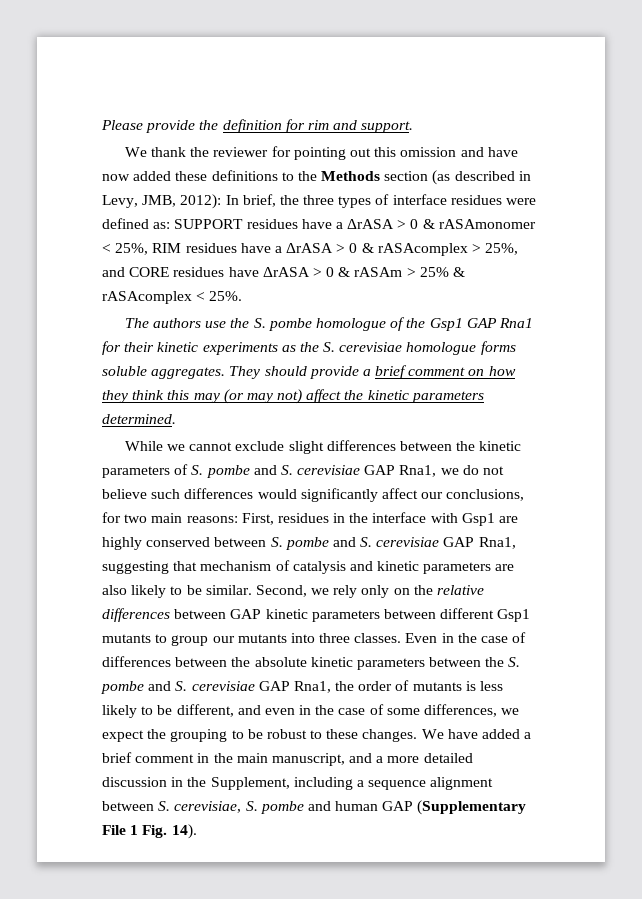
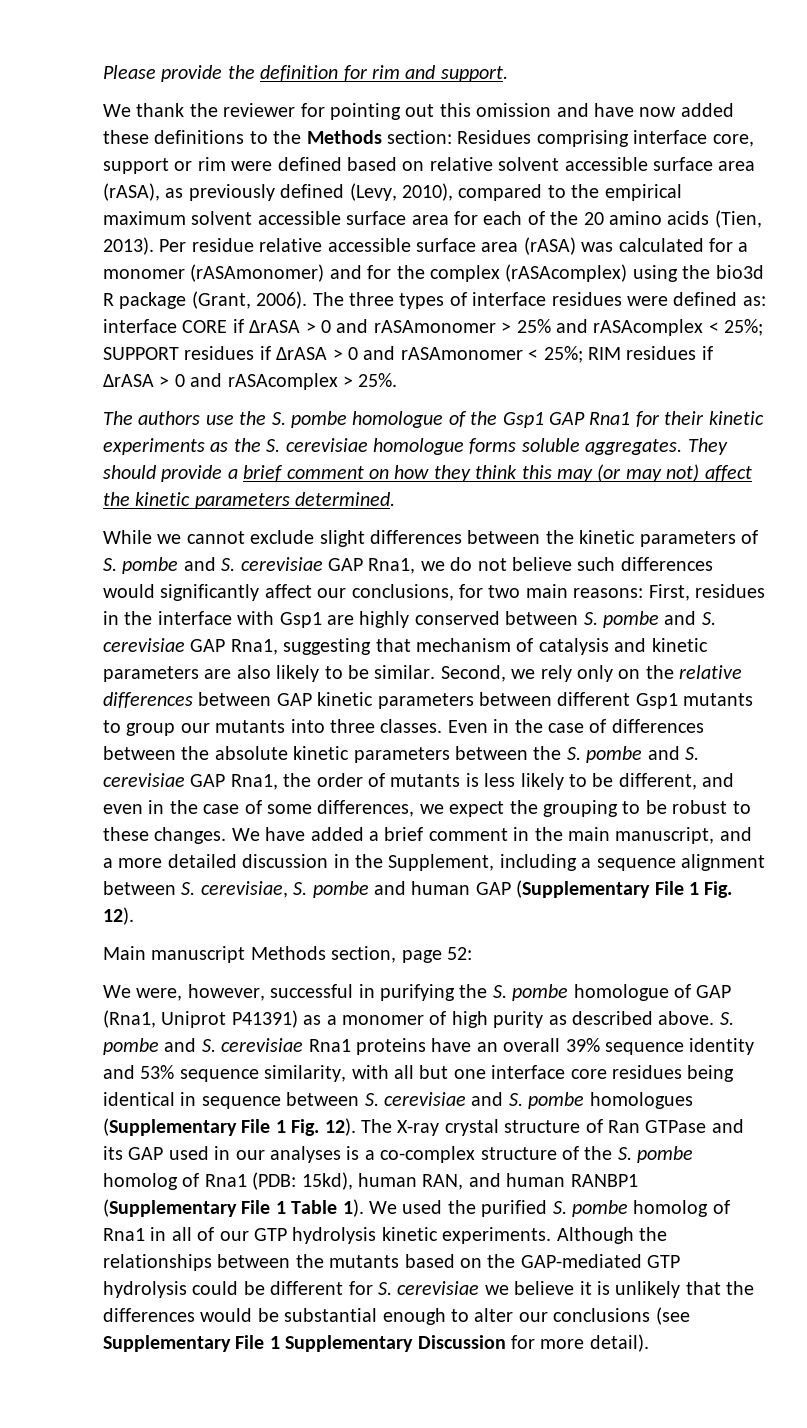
[384,170,531,185] [102,194,299,209] section (as described in Levy, JMB, 2012): In brief, the -> [387,130,754,147] [103,157,756,174] [103,183,682,201] [103,210,762,228] [103,237,749,255] [103,264,764,282] [103,291,344,309] section: Residues comprising interface core, support or rim were defined based on relative solvent accessible surface area (rASA), as previously defined (Levy, 2010), compared to the empirical maximum solvent accessible surface area for each of the 20 amino acids (Tien, 2013). Per residue relative accessible surface area (rASA) was calculated for a monomer (rASAmonomer) and for the complex (rASAcomplex) using the bio3d R package (Grant, 2006). The
[174,219,536,229] [102,243,519,256] [102,267,466,277] [102,291,206,304] SUPPORT residues have a ΔrASA > 0 & rASAmonomer < 25%, RIM residues have a ΔrASA > 0 & rASAcomplex > 25%, and CORE residues have ΔrASA > 0 & rASAm > 25% & rASAcomplex < -> [103,319,764,336] [103,346,713,363] [103,373,353,390] interface CORE if ΔrASA > 0 and rASAmonomer > 25% and rASAcomplex < 25%; SUPPORT residues if ΔrASA > 0 and rASAmonomer < 25%; RIM residues if ΔrASA > 0 and rASAcomplex >
[171,824,197,839] 14). -> [103,907,134,925] [103,946,472,963] [103,984,732,1001] [103,1010,734,1028] [103,1038,755,1055] [103,1065,735,1082] [103,1092,693,1109] [103,1118,744,1136] [103,1146,694,1163] [103,1172,638,1190] [103,1199,730,1217] [103,1227,667,1244] [103,1254,681,1271] [103,1281,755,1298] [103,1307,690,1325] [103,1334,649,1352] 12). // Main manuscript Methods section, page 52: // We were, however, successful in purifying the S. pombe homologue of GAP (Rna1, Uniprot P41391) as a monomer of high purity as described above. S. pombe and S. cerevisiae Rna1 proteins have an overall 39% sequence identity and 53% sequence similarity, with all but one interface core residues being identical in sequence between S. cerevisiae and S. pombe homologues (Supplementary File 1 Fig. 12). The X-ray crystal structure of Ran GTPase and its GAP used in our analyses is a co-complex structure of the S. pombe homolog of Rna1 (PDB: 15kd), human RAN, and human RANBP1 (Supplementary File 1 Table 1). We used the purified S. pombe homolog of Rna1 in all of our GTP hydrolysis kinetic experiments. Although the relationships between the mutants based on the GAP-mediated GTP hydrolysis could be different for S. cerevisiae we believe it is unlikely that the differences would be substantial enough to alter our conclusions (see Supplementary File 1 Supplementary Discussion for more detail).

